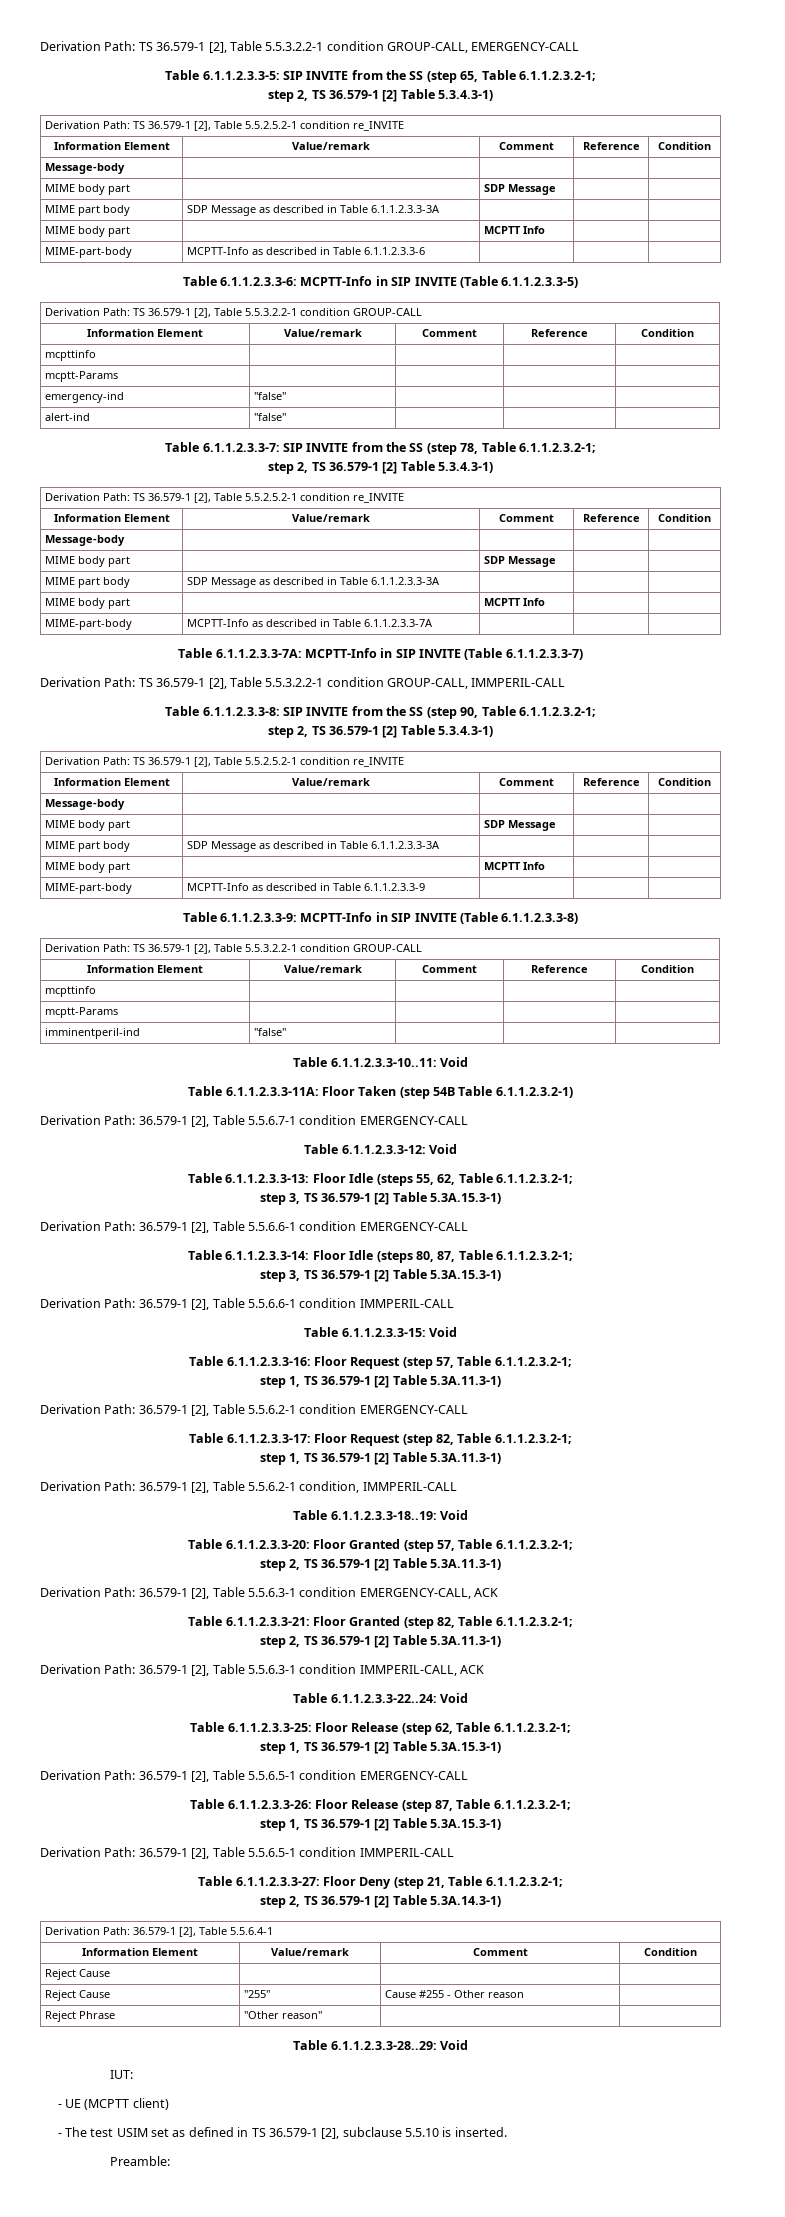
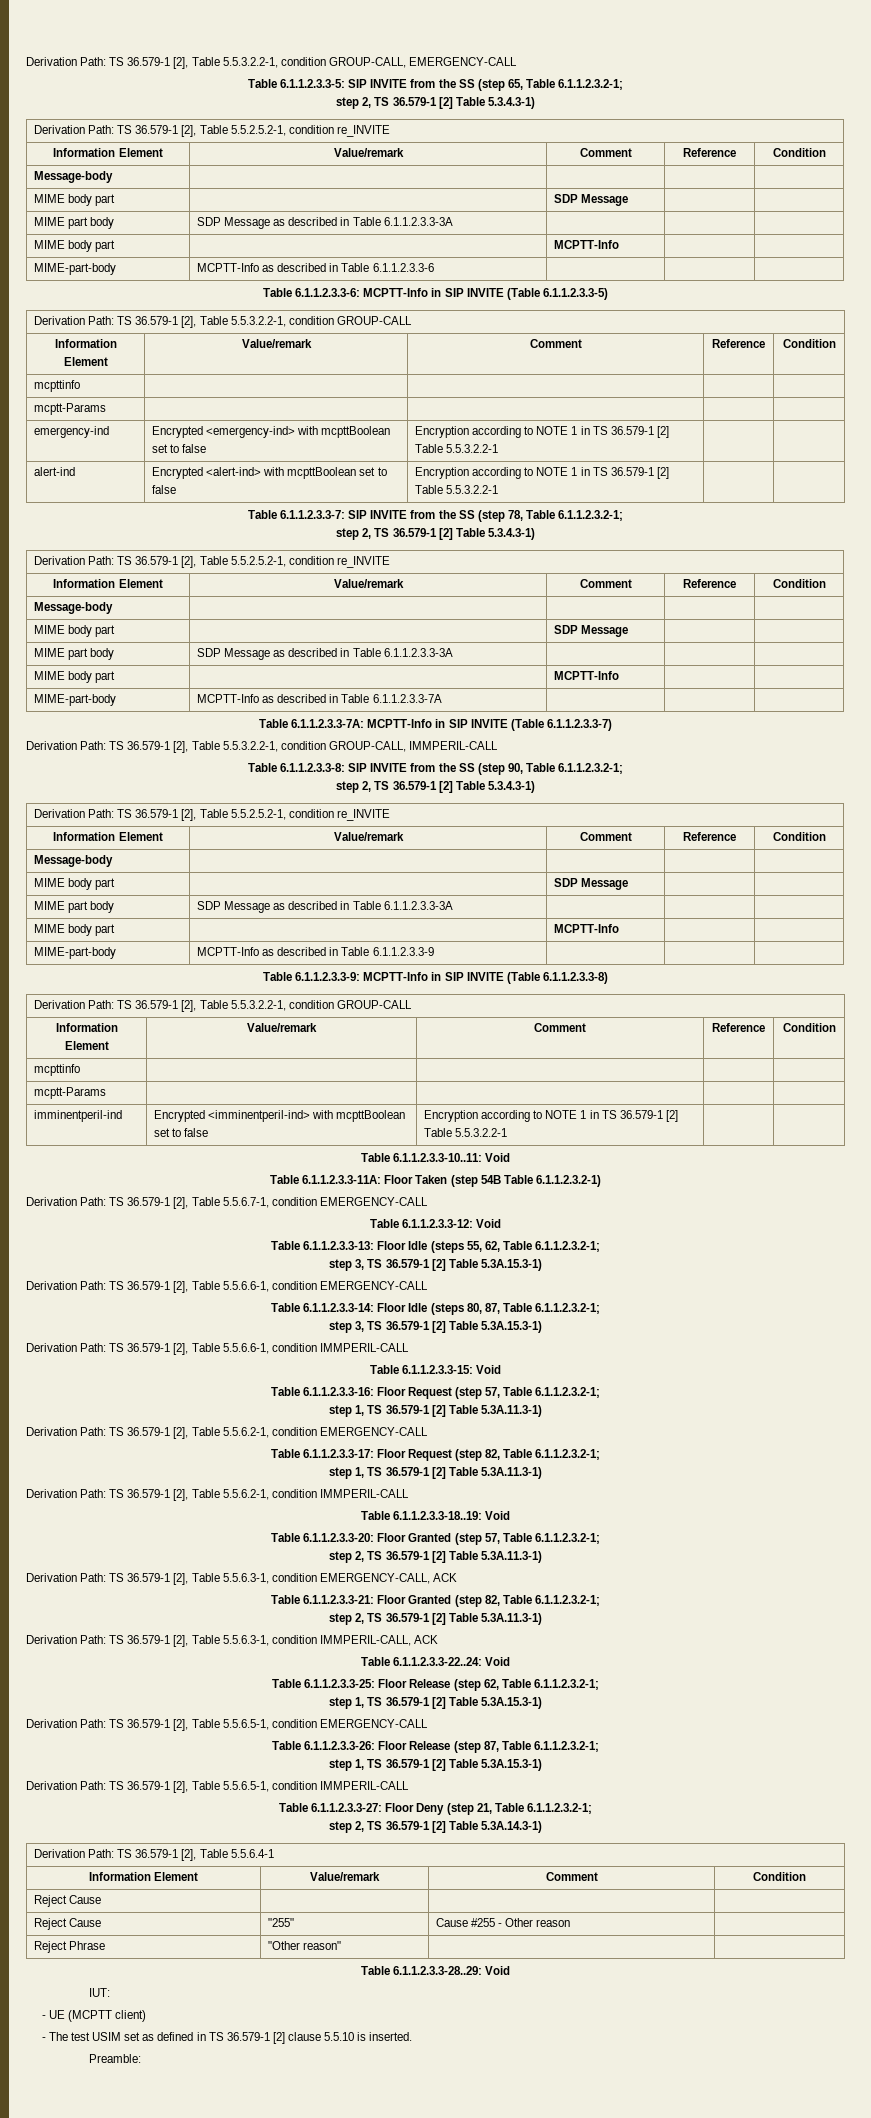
[40,41,324,53] Derivation Path: TS 36.579-1 [2], Table 5.5.3.2.2-1 -> [26,57,278,69] Derivation Path: TS 36.579-1 [2], Table 5.5.3.2.2-1,
[245,121,298,129] 5.5.2.5.2-1 -> [230,125,286,136] 5.5.2.5.2-1,
[484,226,546,234] MCPTT Info -> [554,240,620,249] MCPTT-Info
[245,308,298,316] 5.5.3.2.2-1 -> [230,316,286,327] 5.5.3.2.2-1,
[254,392,287,400] [45,413,91,421] [254,413,287,421] "false" | | | // alert-ind | "false" | -> [152,426,391,438] [152,444,207,453] [415,426,669,438] [415,444,499,453] [34,467,76,476] [152,467,387,479] [152,485,177,494] [415,467,669,479] [415,485,499,494] Encrypted <emergency-ind> with mcpttBoolean set to false | Encryption according to NOTE 1 in TS 36.579-1 [2] Table 5.5.3.2.2-1 | | // alert-ind | Encrypted <alert-ind> with mcpttBoolean set to false | Encryption according to NOTE 1 in TS 36.579-1 [2] Table 5.5.3.2.2-1
[245,493,298,501] 5.5.2.5.2-1 -> [230,556,286,567] 5.5.2.5.2-1,
[484,598,546,606] MCPTT Info -> [554,671,620,680] MCPTT-Info
[265,678,324,687] 5.5.3.2.2-1 -> [222,741,278,752] 5.5.3.2.2-1,
[245,757,298,765] 5.5.2.5.2-1 -> [230,809,286,820] 5.5.2.5.2-1,
[484,862,546,870] MCPTT Info -> [554,924,620,933] MCPTT-Info
[245,944,298,952] 5.5.3.2.2-1 -> [230,1000,286,1011] 5.5.3.2.2-1,
[254,1028,287,1036] "false" | -> [154,1110,406,1122] [154,1128,209,1137] [424,1110,678,1122] [424,1128,508,1137] Encrypted <imminentperil-ind> with mcpttBoolean set to false | Encryption according to NOTE 1 in TS 36.579-1 [2] Table 5.5.3.2.2-1
[138,1115,296,1127] 36.579-1 [2], Table 5.5.6.7-1 -> [109,1197,269,1209] TS 36.579-1 [2], Table 5.5.6.7-1,
[138,1221,296,1233] 36.579-1 [2], Table 5.5.6.6-1 -> [109,1281,269,1293] TS 36.579-1 [2], Table 5.5.6.6-1,
[138,1298,296,1310] 36.579-1 [2], Table 5.5.6.6-1 -> [109,1343,269,1355] TS 36.579-1 [2], Table 5.5.6.6-1,
[138,1404,296,1416] 36.579-1 [2], Table 5.5.6.2-1 -> [109,1427,269,1439] TS 36.579-1 [2], Table 5.5.6.2-1,
[138,1481,360,1493] 36.579-1 [2], Table 5.5.6.2-1 condition, -> [109,1489,317,1501] TS 36.579-1 [2], Table 5.5.6.2-1, condition
[138,1587,296,1599] 36.579-1 [2], Table 5.5.6.3-1 -> [109,1573,269,1585] TS 36.579-1 [2], Table 5.5.6.3-1,
[138,1664,296,1676] 36.579-1 [2], Table 5.5.6.3-1 -> [109,1635,269,1647] TS 36.579-1 [2], Table 5.5.6.3-1,
[138,1770,296,1782] 36.579-1 [2], Table 5.5.6.5-1 -> [109,1719,269,1731] TS 36.579-1 [2], Table 5.5.6.5-1,
[138,1847,296,1859] 36.579-1 [2], Table 5.5.6.5-1 -> [109,1781,269,1793] TS 36.579-1 [2], Table 5.5.6.5-1,
(131, 1931) none -> [117,1849,133,1858] TS
[321,2127,402,2139] [2], subclause -> [272,2032,321,2044] [2] clause

